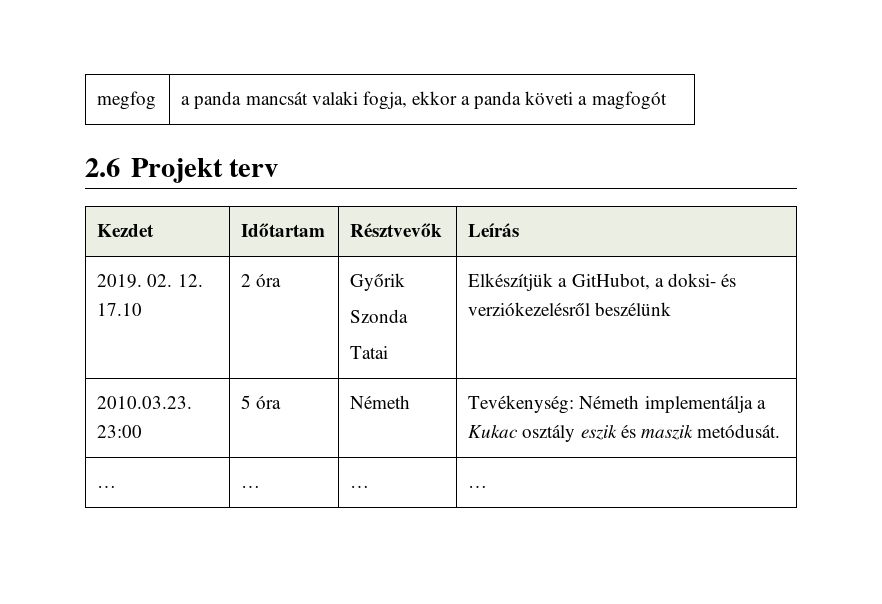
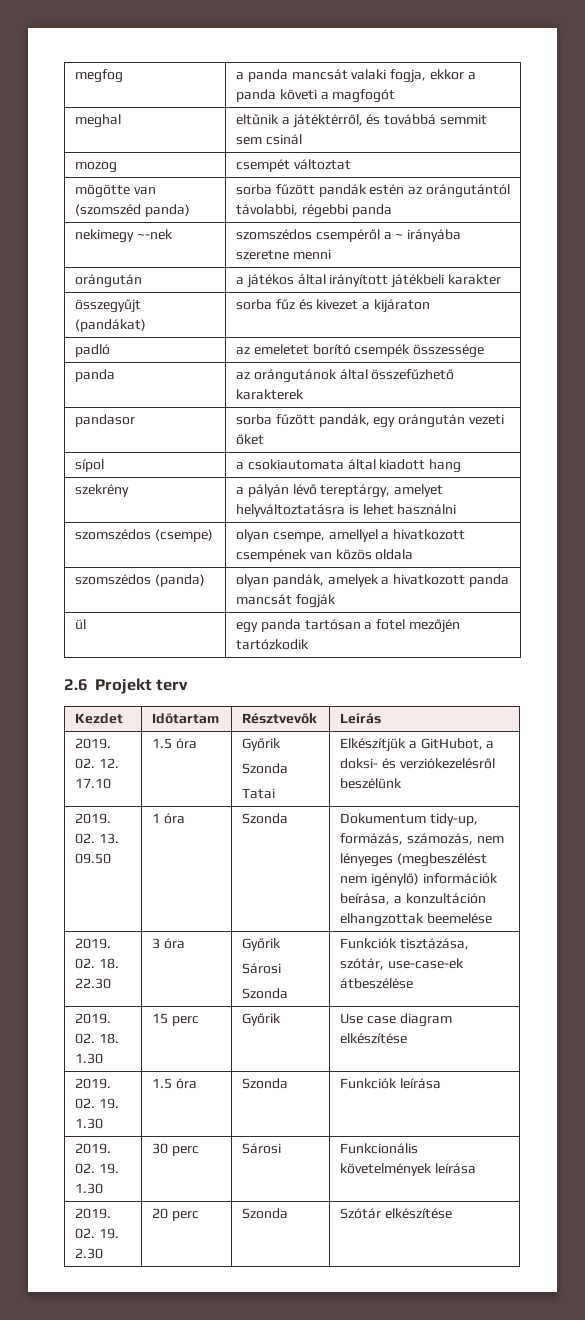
(667, 100) none -> [75,114,122,128] [236,114,487,128] [236,134,302,145] [75,162,118,173] [236,159,351,172] [75,184,156,198] [75,204,190,217] [236,184,510,198] [236,204,392,218] [75,229,173,243] [236,229,462,242] [236,249,331,260] [75,274,143,288] [236,274,501,288] [75,299,142,313] [75,319,147,332] [236,299,430,313] [75,344,111,357] [236,344,485,358] [75,369,116,382] [236,369,455,383] [236,389,305,400] [75,414,136,427] [236,414,504,428] [236,434,265,445] [75,459,105,472] [236,459,462,473] [75,484,130,497] [236,484,444,498] [236,504,457,517] [75,529,213,542] [236,529,466,542] [236,549,414,562] [75,574,205,587] [236,574,509,587] [236,594,336,608] [75,619,87,630] [236,619,460,633] [236,639,310,650] // meghal | eltűnik a játéktérről, és továbbá semmit sem csinál // mozog | csempét változtat // mögötte van (szomszéd panda) | sorba fűzött pandák estén az orángutántól távolabbi, régebbi panda // nekimegy ~-nek | szomszédos csempéről a ~ irányába szeretne menni // orángután | a játékos által irányított játékbeli karakter // összegyűjt (pandákat) | sorba fűz és kivezet a kijáraton // padló | az emeletet borító csempék összessége // panda | az orángutánok által összefűzhető karakterek // pandasor | sorba fűzött pandák, egy orángután vezeti őket // sípol | a csokiautomata által kiadott hang // szekrény | a pályán lévő tereptárgy, amelyet helyváltoztatásra is lehet használni // szomszédos (csempe) | olyan csempe, amellyel a hivatkozott csempének van közös oldala // szomszédos (panda) | olyan pandák, amelyek a hivatkozott panda mancsát fogják // ül | egy panda tartósan a fotel mezőjén tartózkodik
[241,274,252,287] 2 -> [152,738,173,749] 1.5
[97,396,193,409] [97,425,143,438] [241,395,282,409] [350,395,411,409] [468,395,766,414] [468,424,780,442] [97,485,117,488] [241,485,261,488] [350,485,370,488] [468,485,488,488] 2010.03.23. 23:00 | 5 óra | Németh | Tevékenység: Németh implementálja a Kukac osztály eszik és maszik metódusát. // … | … | … | … -> [75,813,112,824] [75,833,119,844] [75,853,112,864] [152,813,185,824] [242,813,289,824] [340,813,478,826] [340,833,504,845] [340,853,487,867] [340,873,498,887] [340,893,486,905] [340,913,492,927] [75,938,112,949] [75,958,119,969] [75,978,112,989] [152,938,185,949] [242,938,282,951] [242,963,282,974] [242,988,289,999] [340,938,469,950] [340,958,464,970] [340,978,414,989] [75,1013,112,1024] [75,1033,119,1044] [75,1053,104,1064] [152,1013,199,1026] [242,1013,282,1026] [340,1013,452,1027] [340,1033,408,1044] [75,1078,112,1089] [75,1098,119,1109] [75,1118,104,1129] [152,1078,197,1089] [242,1078,289,1089] [340,1078,441,1089] [75,1143,112,1154] [75,1163,119,1174] [75,1183,104,1194] [152,1143,199,1156] [242,1143,282,1154] [340,1143,419,1154] [340,1163,476,1176] [75,1208,112,1219] [75,1228,119,1239] [75,1248,104,1259] [152,1208,199,1221] [242,1208,289,1219] [340,1208,452,1219] 2019. 02. 13. 09.50 | 1 óra | Szonda | Dokumentum tidy-up, formázás, számozás, nem lényeges (megbeszélést nem igénylő) információk beírása, a konzultáción elhangzottak beemelése // 2019. 02. 18. 22.30 | 3 óra | Győrik // Sárosi // Szonda | Funkciók tisztázása, szótár, use-case-ek átbeszélése // 2019. 02. 18. 1.30 | 15 perc | Győrik | Use case diagram elkészítése // 2019. 02. 19. 1.30 | 1.5 óra | Szonda | Funkciók leírása // 2019. 02. 19. 1.30 | 30 perc | Sárosi | Funkcionális követelmények leírása // 2019. 02. 19. 2.30 | 20 perc | Szonda | Szótár elkészítése

